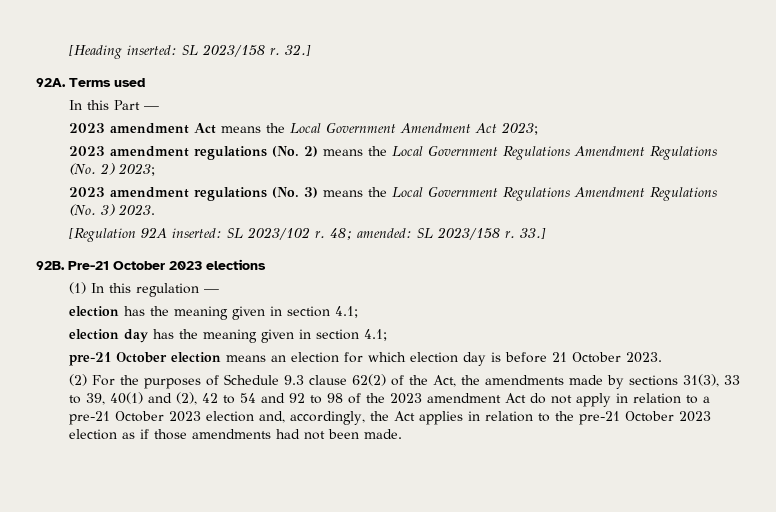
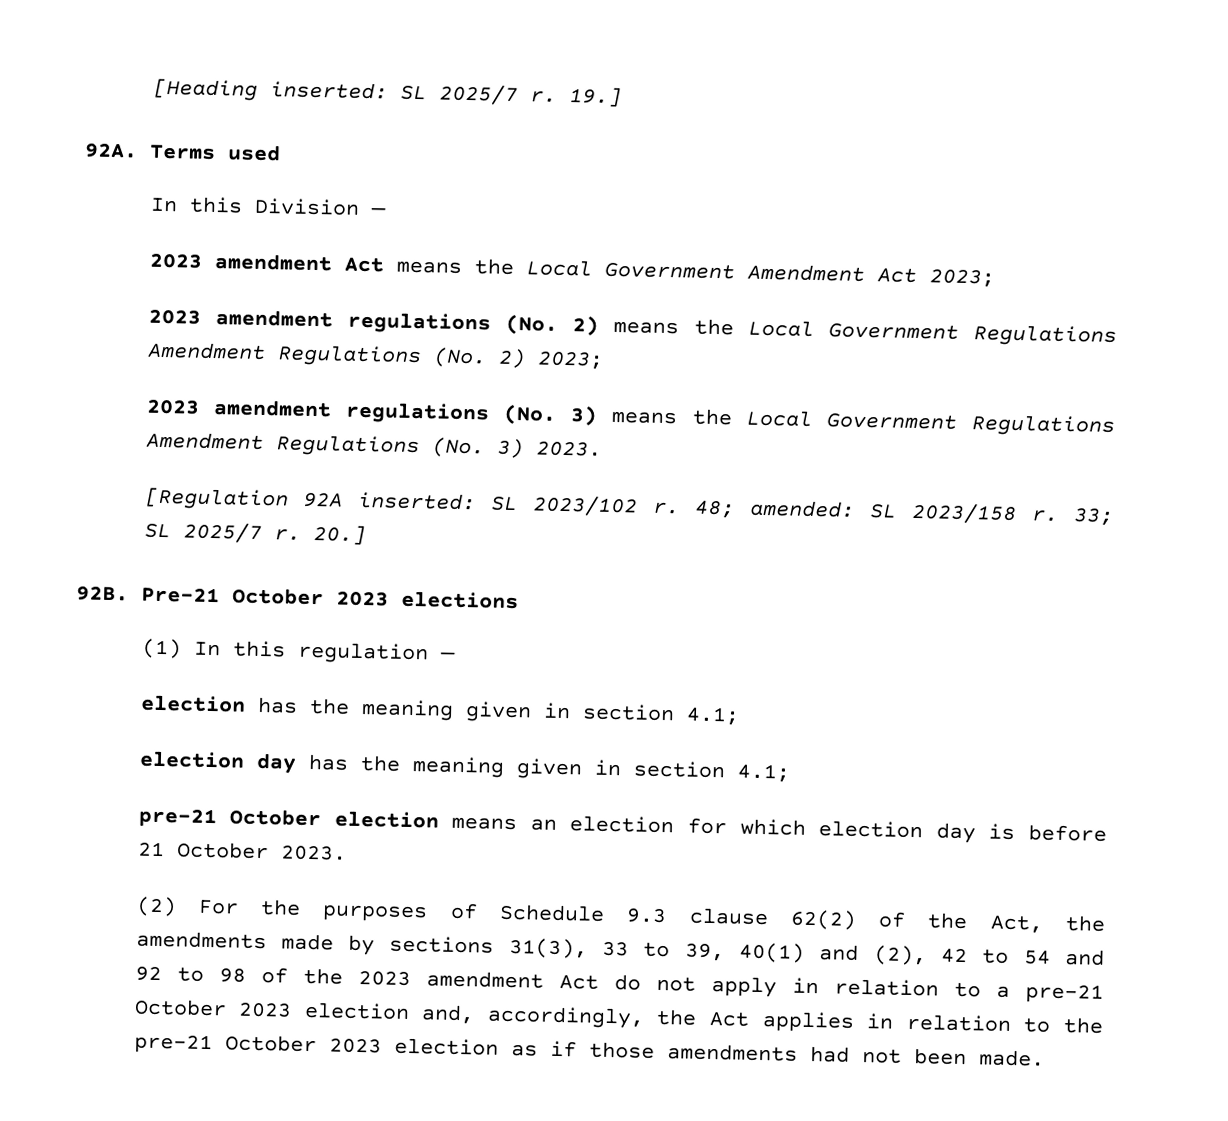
[201,44,311,57] 2023/158 r. 32.] -> [438,84,622,108] 2025/7 r. 19.]
[113,100,140,110] Part -> [253,197,360,216] Division
[519,228,546,239] 33.] -> [1073,508,1115,526] [143,522,366,546] 33; SL 2025/7 r. 20.]

